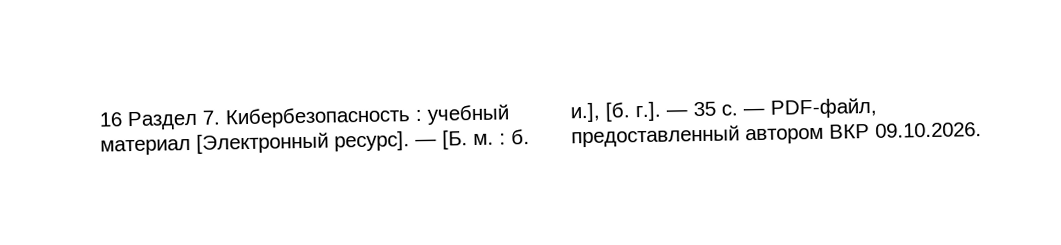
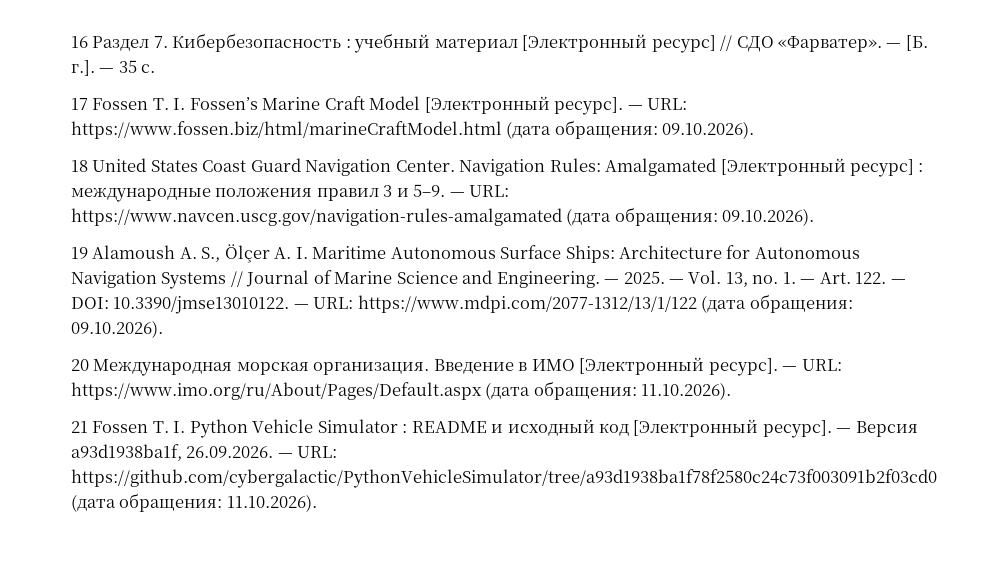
[334,129,530,152] [570,97,877,123] [571,122,982,148] ресурс]. — [Б. м. : б. и.], [б. г.]. — 35 с. — PDF-файл, предоставленный автором ВКР 09.10.2026. -> [651,35,928,53] [71,60,156,76] [71,96,688,115] [71,120,755,139] [71,158,924,177] [71,184,510,202] [71,207,815,226] [71,244,860,263] [71,270,906,289] [71,294,853,314] [71,320,163,338] [71,357,842,376] [71,381,732,400] [71,419,918,438] [71,444,338,461] [71,469,937,488] [71,493,317,512] ресурс] // СДО «Фарватер». — [Б. г.]. — 35 с. // 17 Fossen T. I. Fossen’s Marine Craft Model [Электронный ресурс]. — URL: https://www.fossen.biz/html/marineCraftModel.html (дата обращения: 09.10.2026). // 18 United States Coast Guard Navigation Center. Navigation Rules: Amalgamated [Электронный ресурс] : международные положения правил 3 и 5–9. — URL: https://www.navcen.uscg.gov/navigation-rules-amalgamated (дата обращения: 09.10.2026). // 19 Alamoush A. S., Ölçer A. I. Maritime Autonomous Surface Ships: Architecture for Autonomous Navigation Systems // Journal of Marine Science and Engineering. — 2025. — Vol. 13, no. 1. — Art. 122. — DOI: 10.3390/jmse13010122. — URL: https://www.mdpi.com/2077-1312/13/1/122 (дата обращения: 09.10.2026). // 20 Международная морская организация. Введение в ИМО [Электронный ресурс]. — URL: https://www.imo.org/ru/About/Pages/Default.aspx (дата обращения: 11.10.2026). // 21 Fossen T. I. Python Vehicle Simulator : README и исходный код [Электронный ресурс]. — Версия a93d1938ba1f, 26.09.2026. — URL: https://github.com/cybergalactic/PythonVehicleSimulator/tree/a93d1938ba1f78f2580c24c73f003091b2f03cd0 (дата обращения: 11.10.2026).

